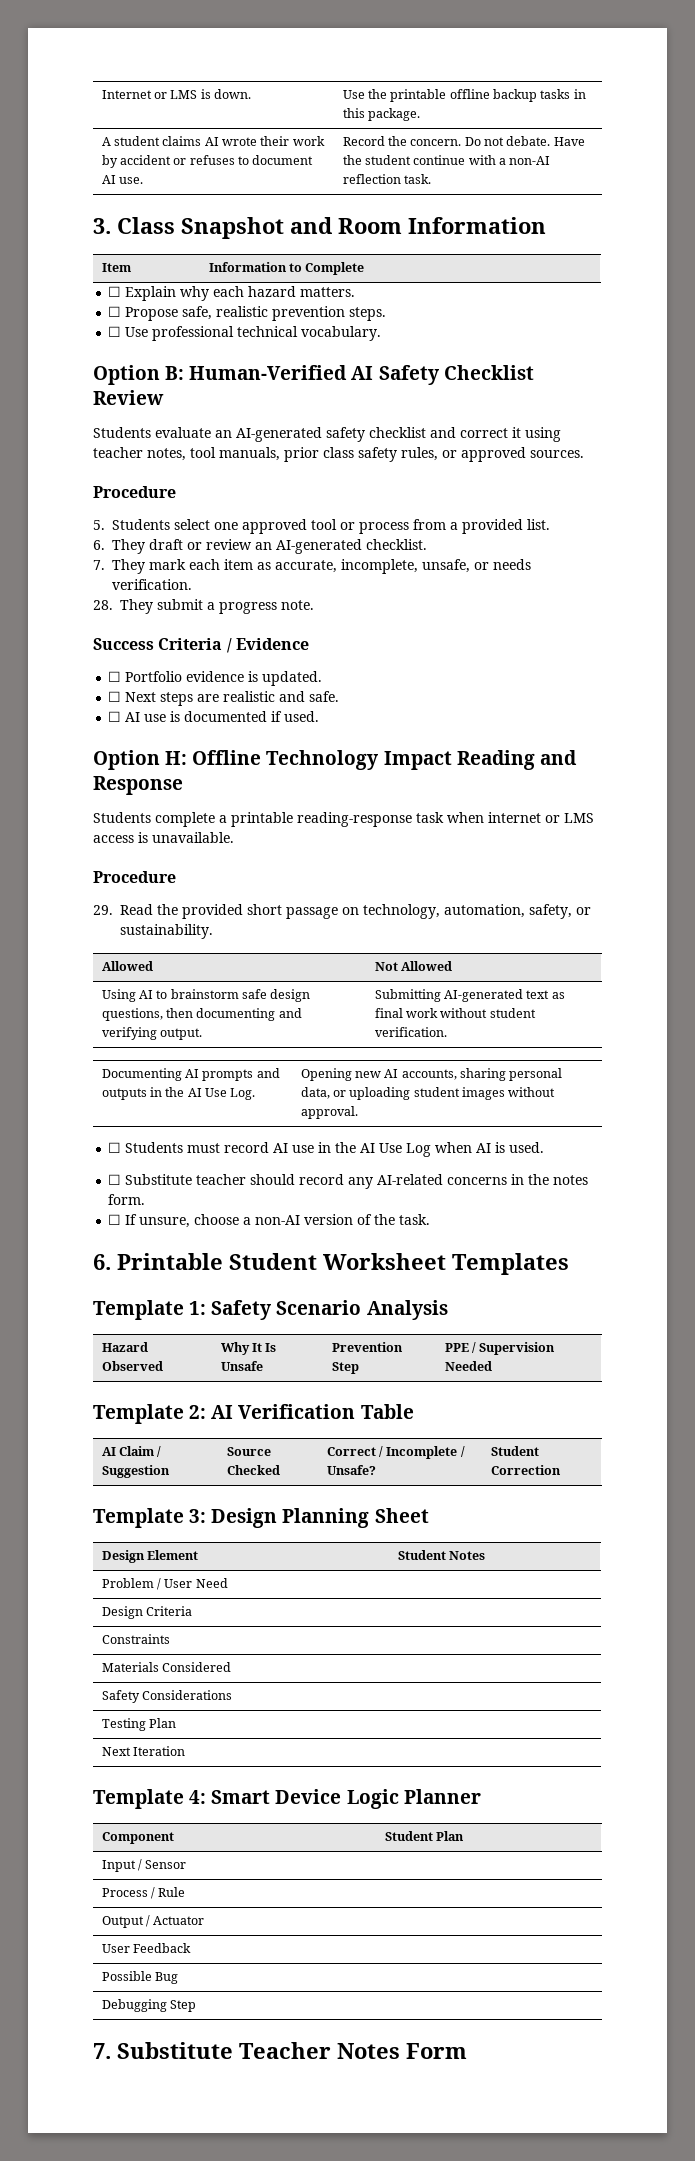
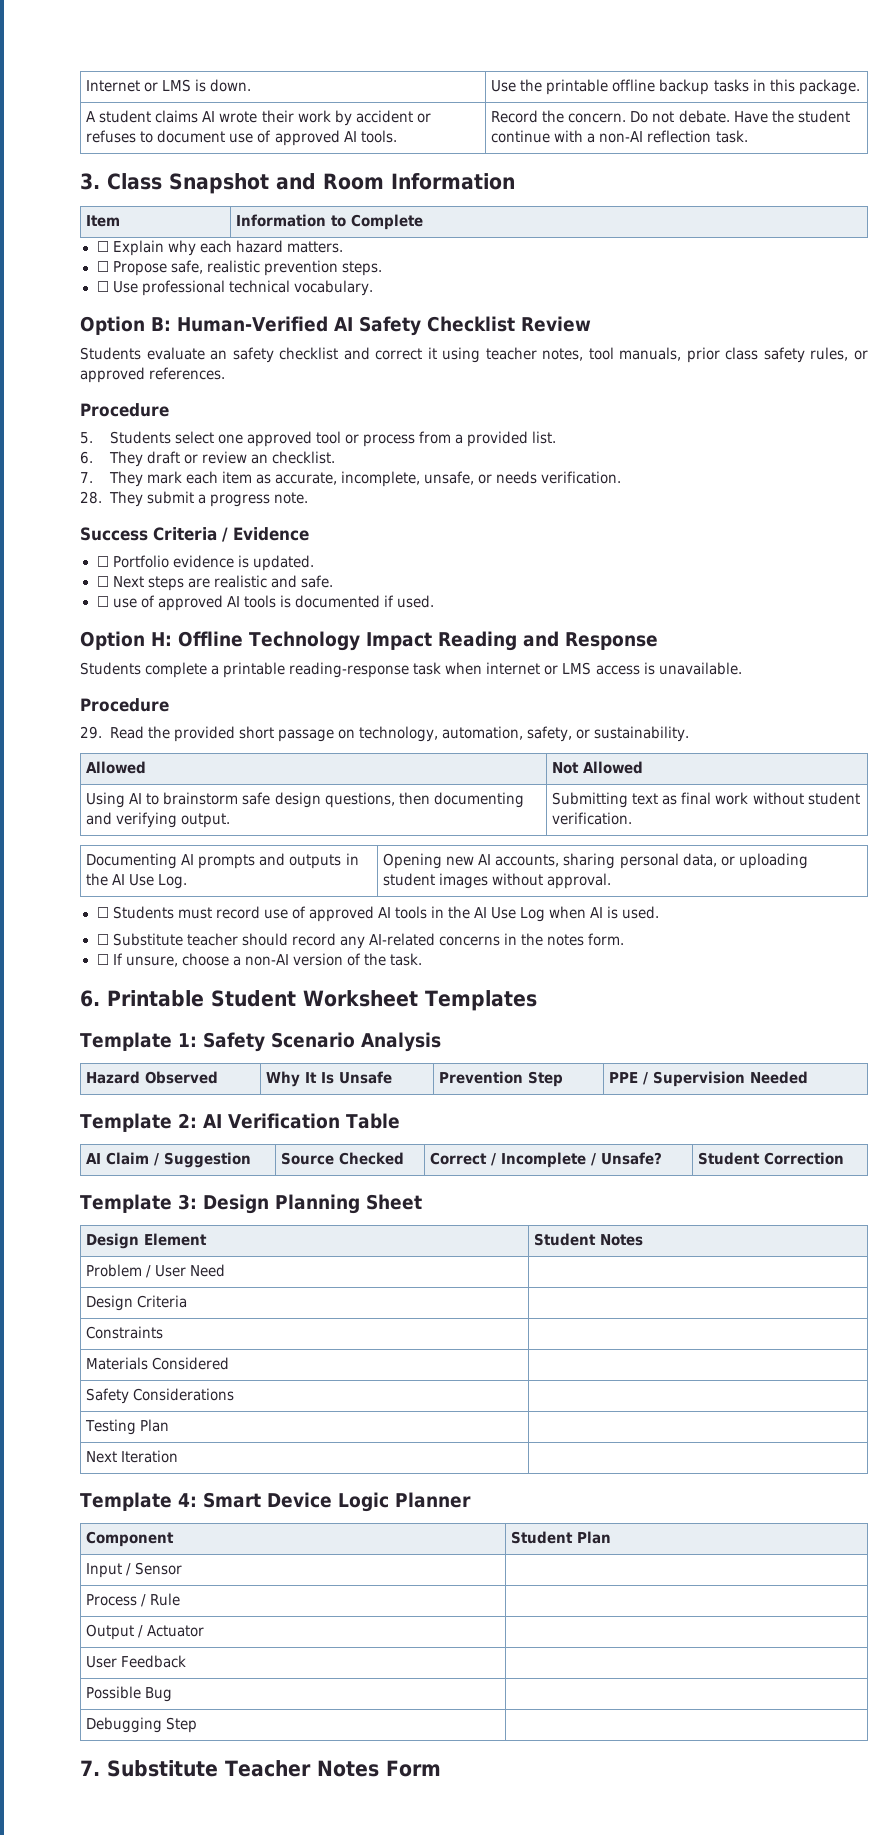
[101,175,143,184] AI use. -> [229,130,397,146] use of approved AI tools.
[236,427,322,442] AI-generated -> (228, 355) none
[530,450,584,458] sources. -> [149,367,226,380] references.
[276,539,362,554] AI-generated -> (269, 459) none
[125,712,167,722] AI use -> [112,595,276,611] use of approved AI tools
[443,989,523,1002] AI-generated -> (629, 800) none
[273,1143,315,1153] AI use -> [263,906,427,922] use of approved AI tools

